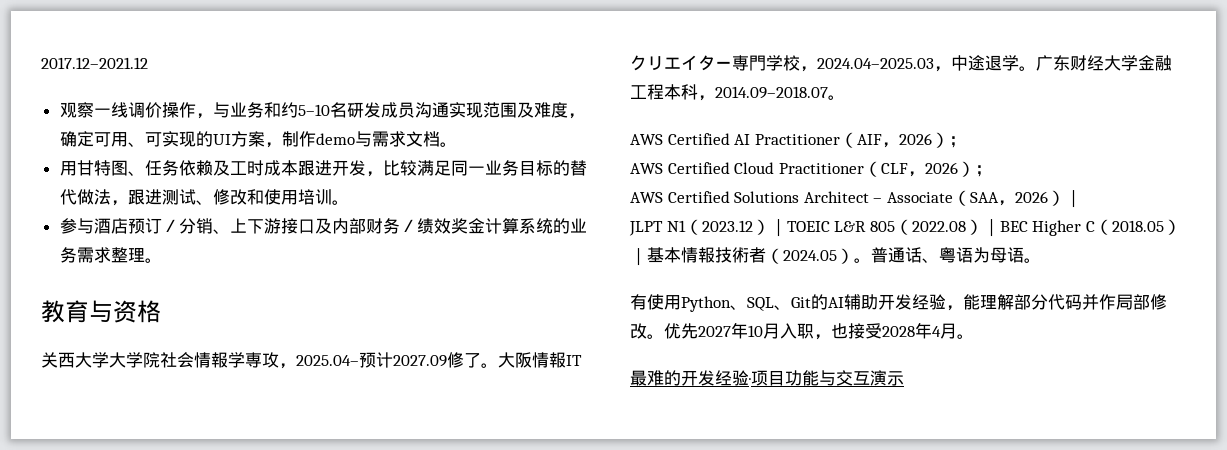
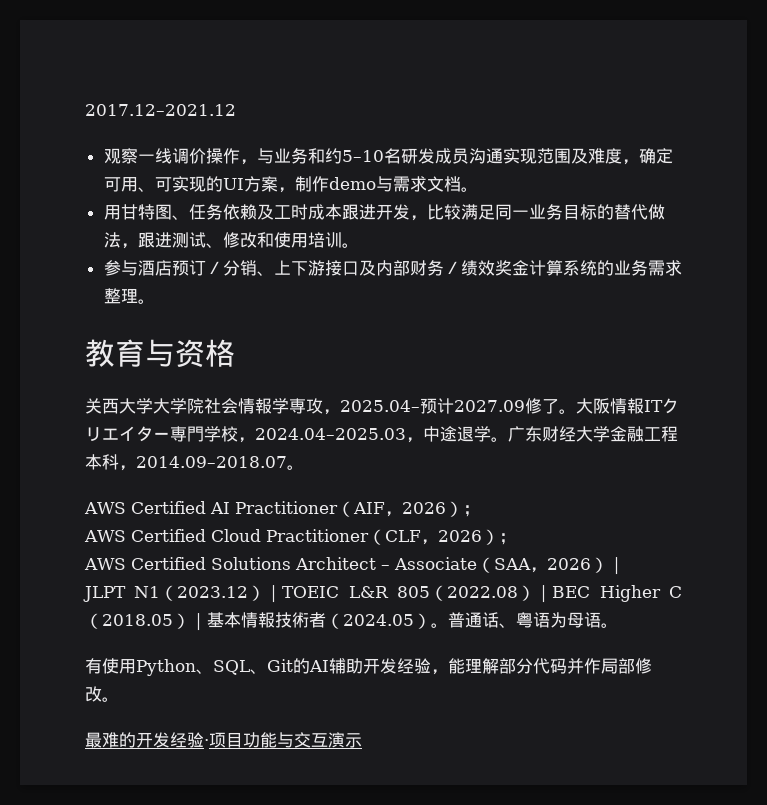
[664,322,974,340] 优先2027年10月入职，也接受2028年4月。 -> (119, 699) none

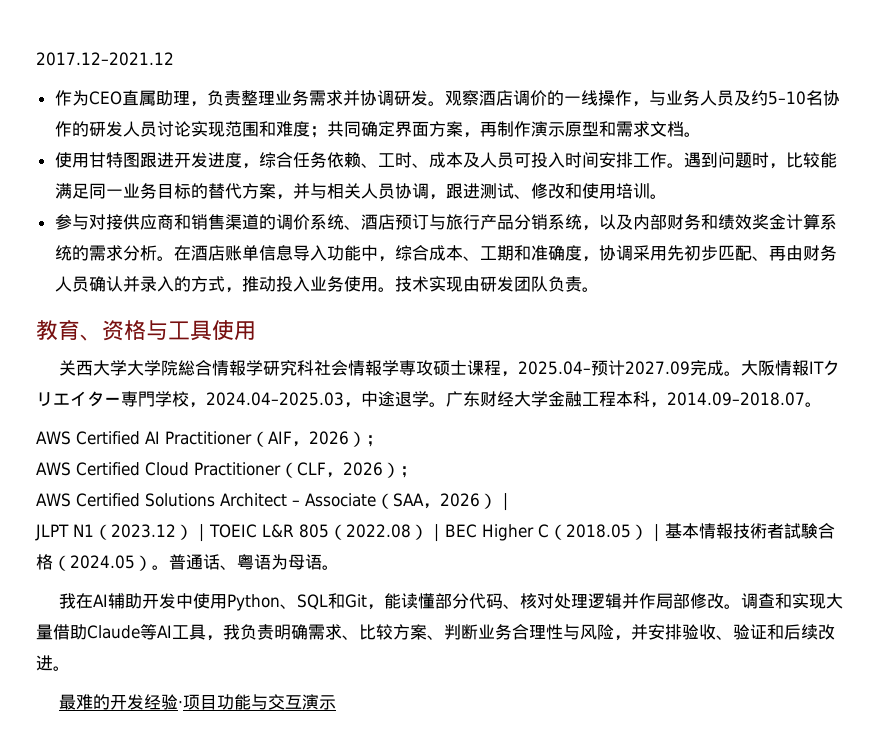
[103,148,206,164] 观察一线调价 -> [54,90,598,107] 作为CEO直属助理，负责整理业务需求并协调研发。观察酒店调价的一线
[307,148,325,164] 和 -> [699,90,751,106] 人员及
[400,148,673,165] [103,176,393,193] 研发成员沟通实现范围及难度，确定可用、可实现的UI方案，制作demo与 -> [822,90,840,106] [54,121,616,138] 协作的研发人员讨论实现范围和难度；共同确定界面方案，再制作演示原型和
(478, 189) none -> [54,152,72,168] 使
[171,204,461,221] 、任务依赖及工时成本跟进开发，比较 -> [139,152,837,169] 跟进开发进度，综合任务依赖、工时、成本及人员可投入时间安排工作。遇到问题时，比较能
[647,204,665,220] [103,232,121,248] 做法 -> [241,183,429,200] 方案，并与相关人员协调
[137,260,359,276] 酒店预订／分销、上下游接口 -> [88,214,616,231] 对接供应商和销售渠道的调价系统、酒店预订与旅行产品分销系统，以
[443,261,461,274] ／ -> [700,214,718,230] 和
[613,260,682,276] [103,288,138,304] 业务需求整理 -> [88,245,837,262] [54,276,582,293] 需求分析。在酒店账单信息导入功能中，综合成本、工期和准确度，协调采用先初步匹配、再由财务人员确认并录入的方式，推动投入业务使用。技术实现由研发团队负责
[145,339,175,367] 与 -> [80,334,102,341] 、
(235, 353) none -> [146,320,256,341] 与工具使用
(204, 406) none -> [177,360,314,376] 総合情報学研究科
(323, 406) none -> [432,360,501,376] 硕士课程
[525,398,559,414] 修了 -> [689,360,724,376] 完成
(326, 620) none -> [784,523,835,539] [36,554,53,570] 試験合格
[85,658,652,676] [85,686,102,702] 有使用Python、SQL、Git的AI辅助开发经验，能理解部分代码并作局部修改 -> [58,593,843,611] [36,624,835,641] [36,655,53,671] 我在AI辅助开发中使用Python、SQL和Git，能读懂部分代码、核对处理逻辑并作局部修改。调查和实现大量借助Claude等AI工具，我负责明确需求、比较方案、判断业务合理性与风险，并安排验收、验证和后续改进

